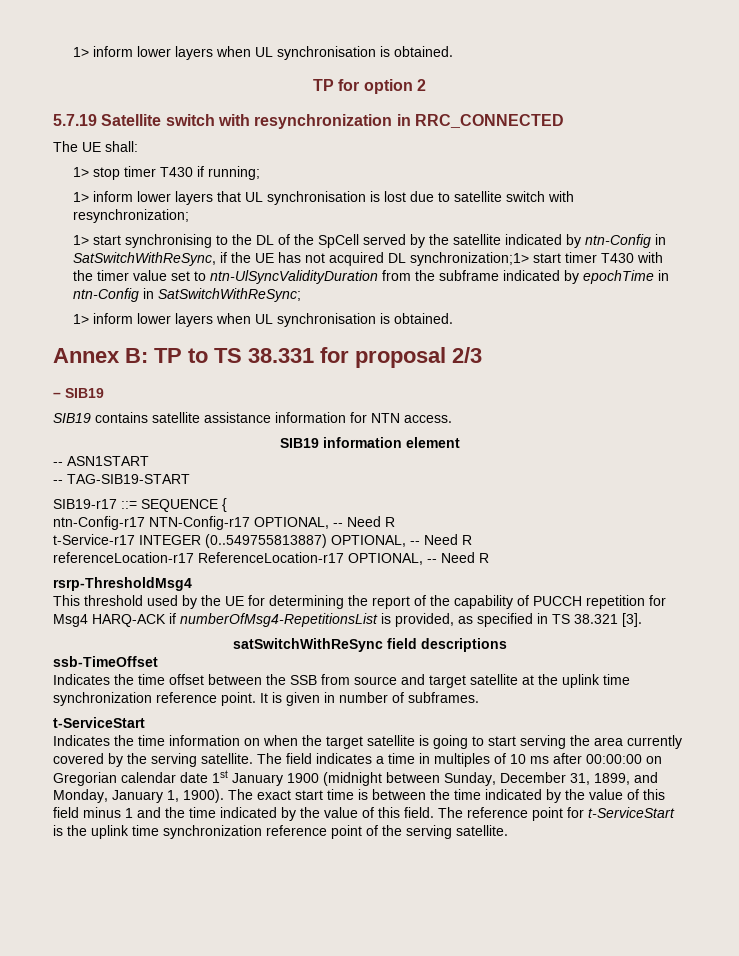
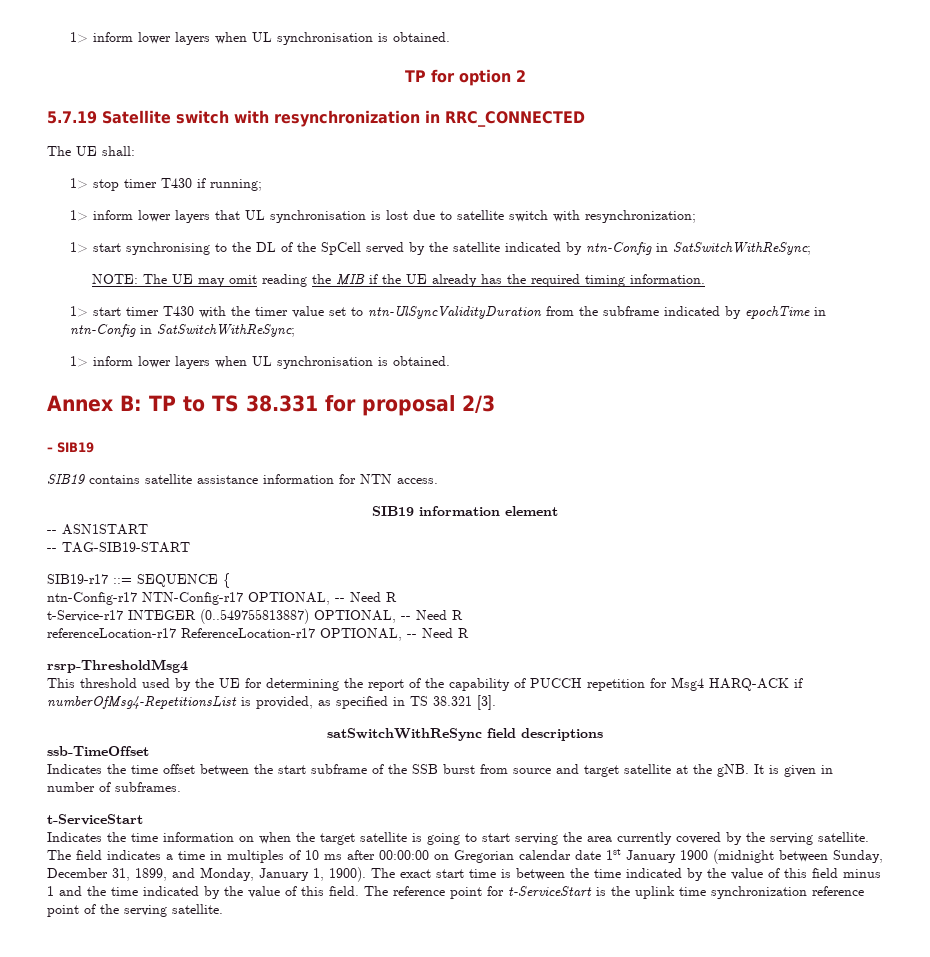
[72,252,529,266] SatSwitchWithReSync, if the UE has not acquired DL synchronization;1> -> [672,242,811,255] [92,274,706,287] [69,306,88,317] SatSwitchWithReSync; // NOTE: The UE may omit reading the MIB if the UE already has the required timing information. // 1>
[290,675,317,685] SSB -> [278,764,475,774] start subframe of the SSB burst
[562,674,630,688] [53,692,256,706] uplink time synchronization reference point. -> [717,764,749,777] gNB.

